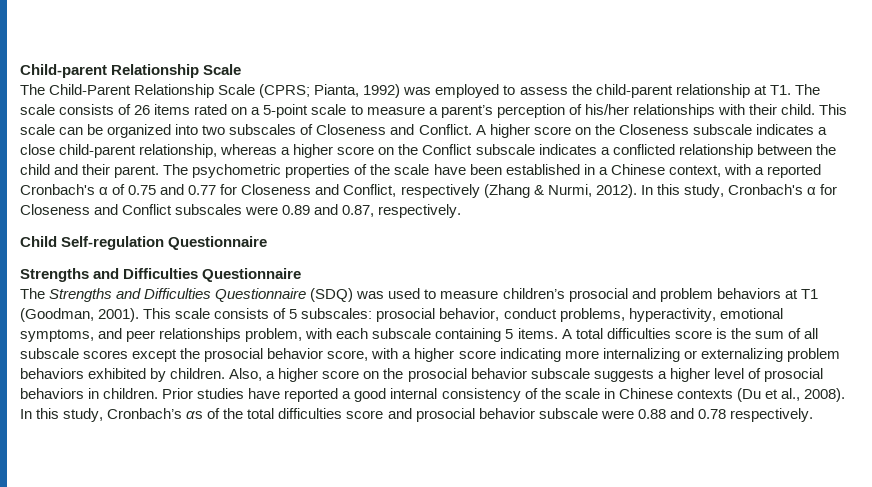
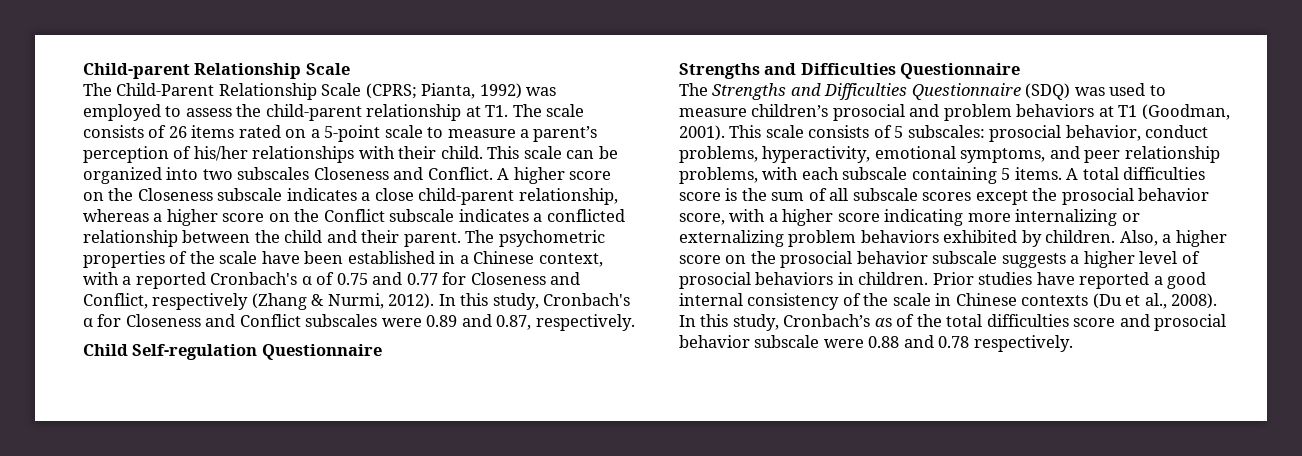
[300,124,314,135] of -> (310, 173) none
[159,328,303,342] relationships problem, -> [1124,146,1220,163] [679,167,758,184] relationship problems,

